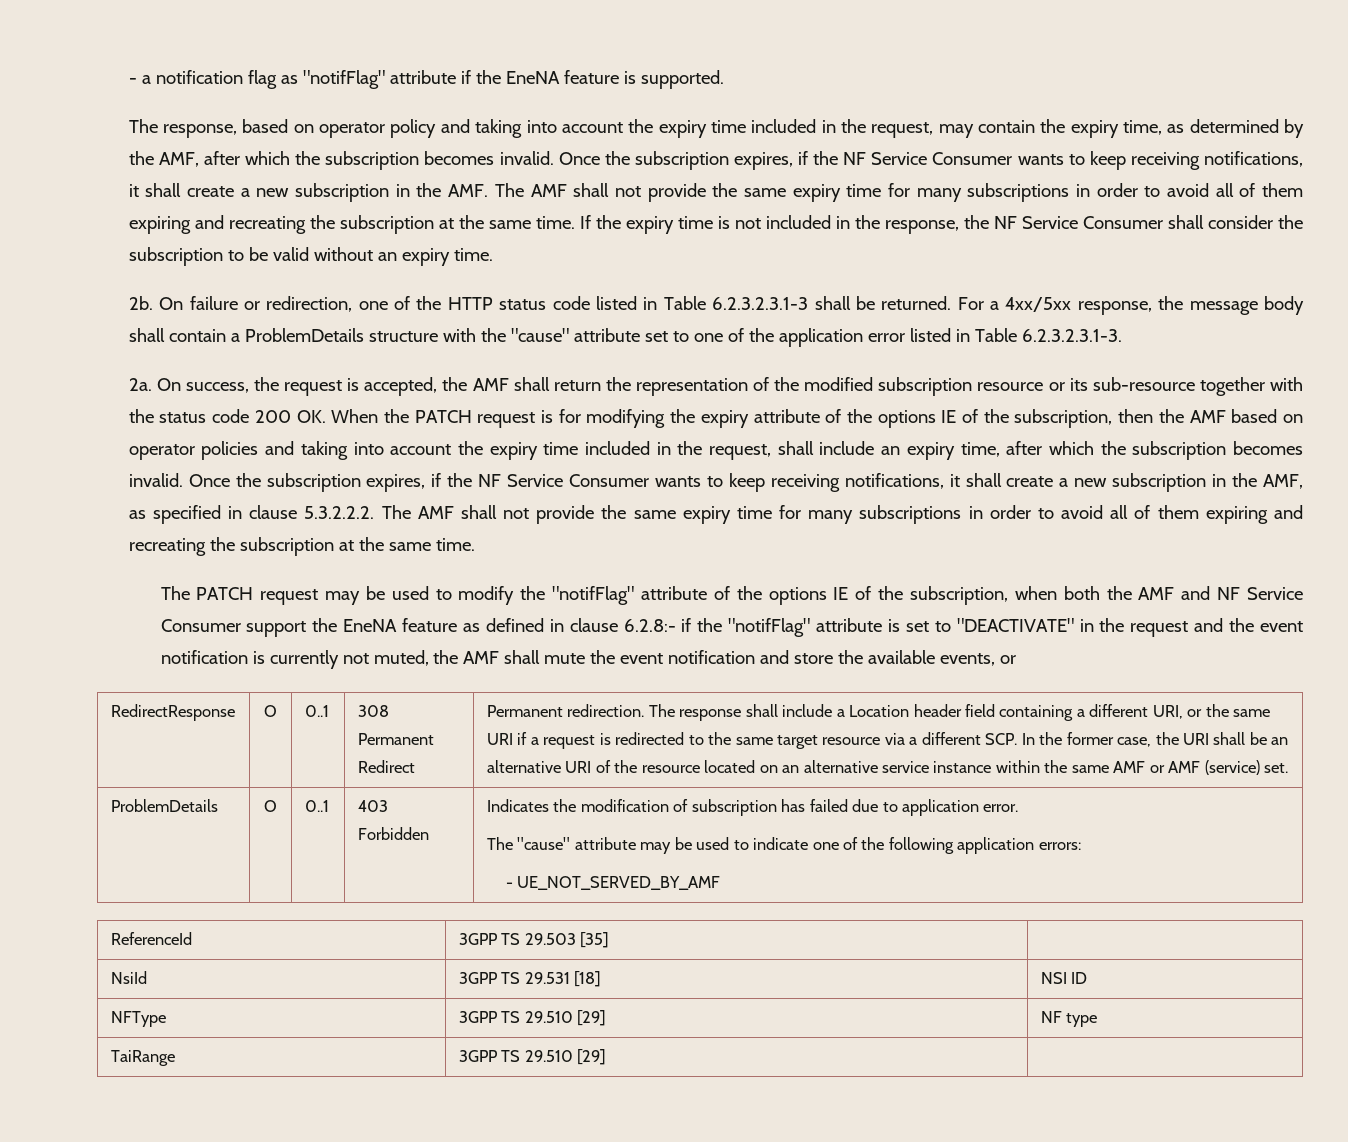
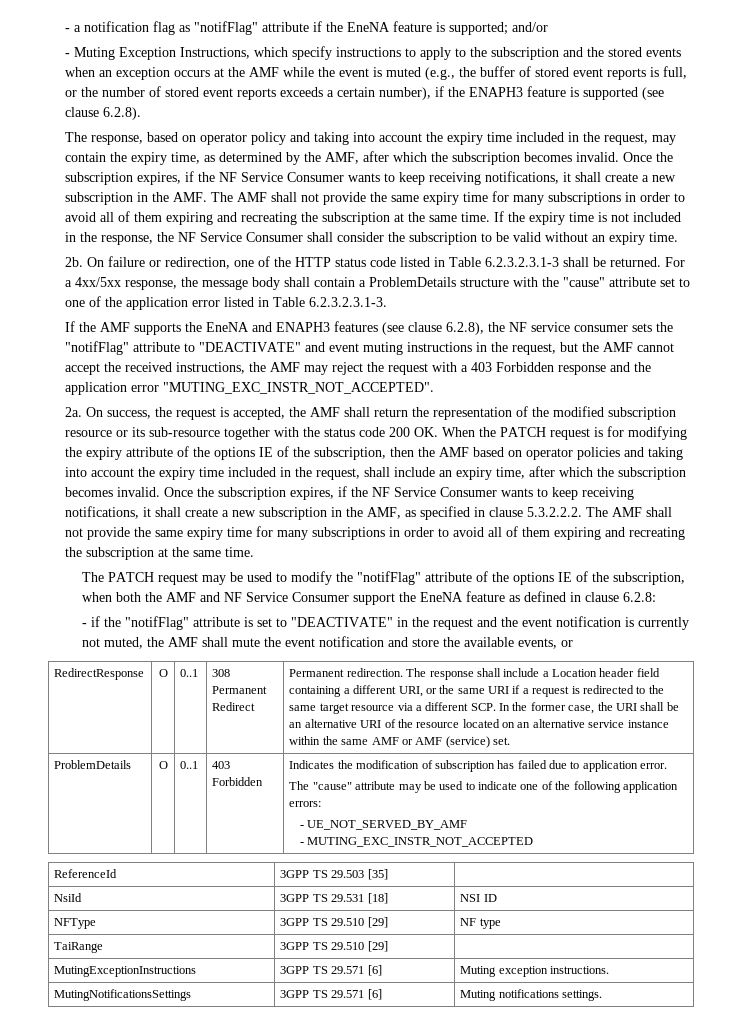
[640,70,724,89] supported. -> [449,22,549,35] [65,46,682,60] [65,66,688,80] [65,86,665,100] [65,107,142,120] supported; and/or // - Muting Exception Instructions, which specify instructions to apply to the subscription and the stored events when an exception occurs at the AMF while the event is muted (e.g., the buffer of stored event reports is full, or the number of stored event reports exceeds a certain number), if the ENAPH3 feature is supported (see clause 6.2.8).
(1122, 335) none -> [65,321,674,335] [65,341,675,355] [65,362,652,375] [65,382,435,395] // If the AMF supports the EneNA and ENAPH3 features (see clause 6.2.8), the NF service consumer sets the "notifFlag" attribute to "DEACTIVATE" and event muting instructions in the request, but the AMF cannot accept the received instructions, the AMF may reject the request with a 403 Forbidden response and the application error "MUTING_EXC_INSTR_NOT_ACCEPTED".
[623,619,676,632] 6.2.8:- -> [623,592,657,602] [82,623,88,627] 6.2.8: // -
(721, 883) none -> [299,837,534,847] // - MUTING_EXC_INSTR_NOT_ACCEPTED
(607, 1057) none -> [54,966,197,977] [280,965,382,976] [460,966,610,977] [54,989,192,1001] [280,989,382,1000] [460,989,603,1001] // MutingExceptionInstructions | 3GPP TS 29.571 [6] | Muting exception instructions. // MutingNotificationsSettings | 3GPP TS 29.571 [6] | Muting notifications settings.

